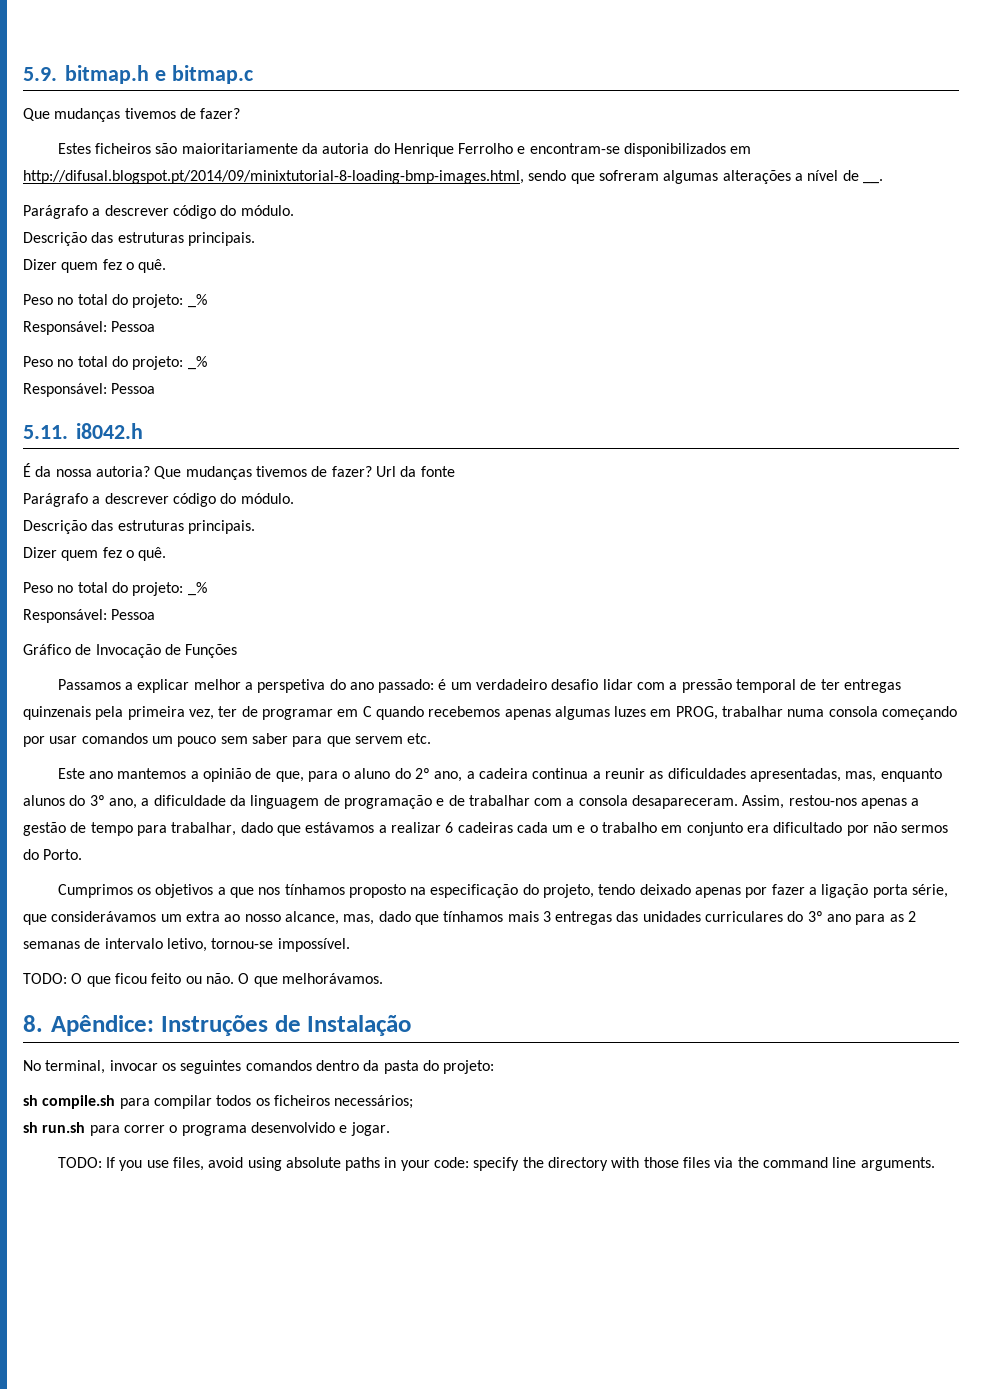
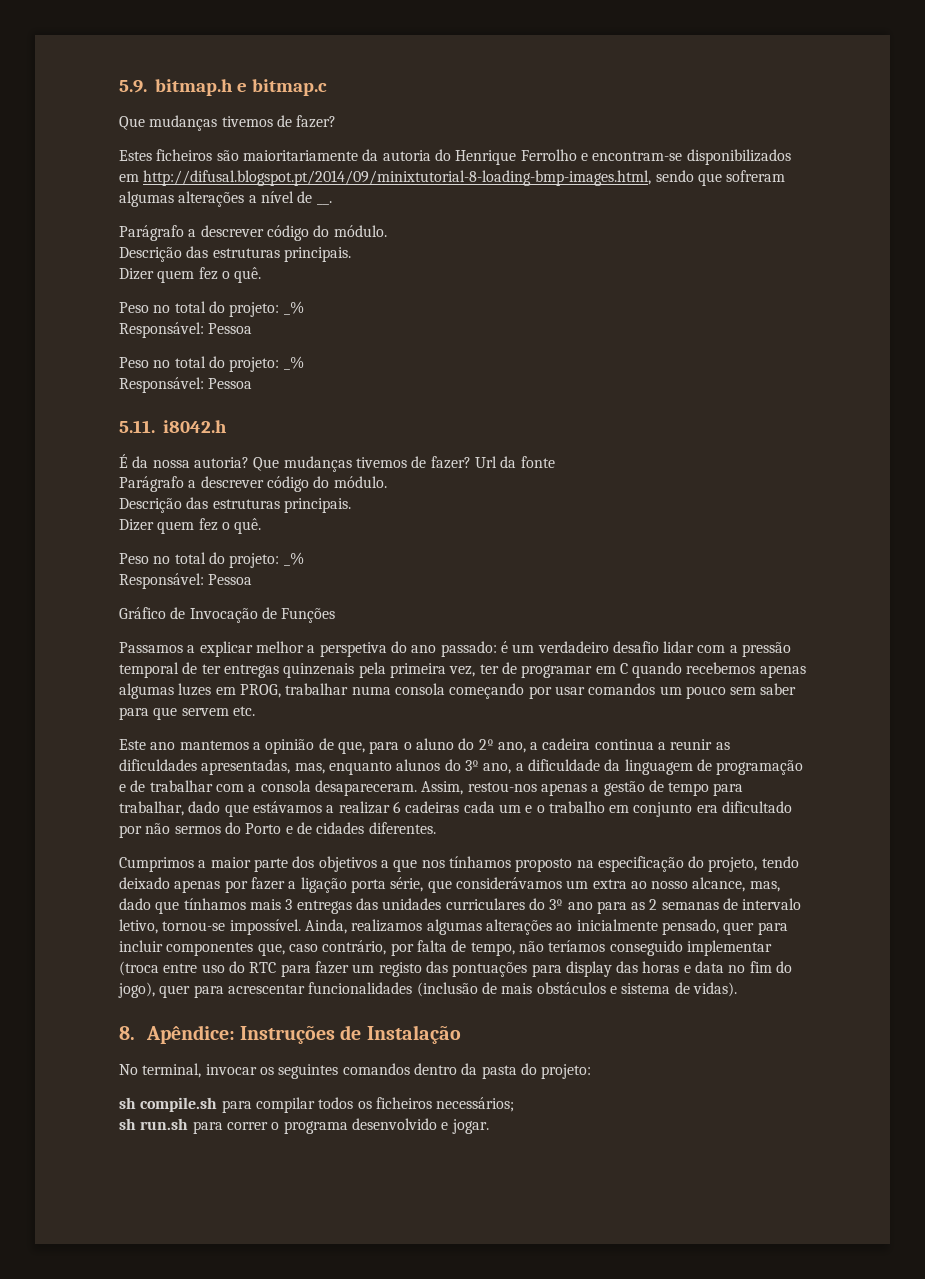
[43,849,83,860] [57,884,151,898] Porto. // Cumprimos os -> [245,822,436,834] [119,856,315,872] Porto e de cidades diferentes. // Cumprimos a maior parte dos
[23,973,383,987] // TODO: O que ficou feito ou não. O que melhorávamos. -> [304,919,788,935] [119,940,772,956] [119,961,793,977] [118,982,737,998] Ainda, realizamos algumas alterações ao inicialmente pensado, quer para incluir componentes que, caso contrário, por falta de tempo, não teríamos conseguido implementar (troca entre uso do RTC para fazer um registo das pontuações para display das horas e data no fim do jogo), quer para acrescentar funcionalidades (inclusão de mais obstáculos e sistema de vidas).
[57,1157,935,1171] // TODO: If you use files, avoid using absolute paths in your code: specify the directory with those files via the command line arguments. -> (489, 1126) none

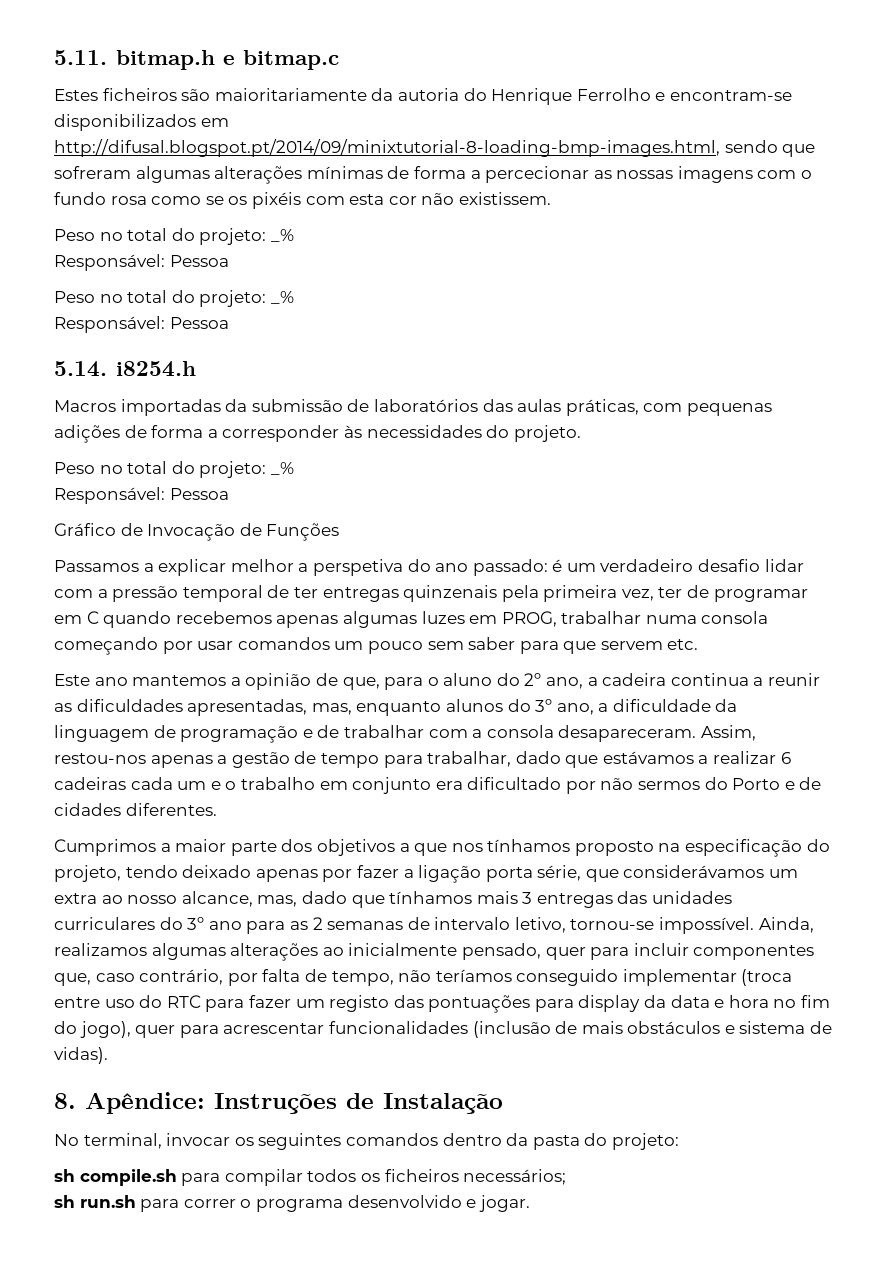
[119,80,147,93] 5.9. -> [54,50,107,65] 5.11.
[119,115,337,131] // Que mudanças tivemos de fazer? -> (339, 60) none
[248,191,332,205] [119,225,387,241] [119,246,351,262] [119,267,262,283] a nível de __. // Parágrafo a descrever código do módulo. // Descrição das estruturas principais. // Dizer quem fez o quê. -> [306,166,813,183] [54,192,551,209] mínimas de forma a percecionar as nossas imagens com o fundo rosa como se os pixéis com esta cor não existissem.
[119,420,227,433] [119,454,555,472] [119,476,387,492] [119,497,351,513] [119,518,262,534] 5.11. i8042.h // É da nossa autoria? Que mudanças tivemos de fazer? Url da fonte // Parágrafo a descrever código do módulo. // Descrição das estruturas principais. // Dizer quem fez o quê. -> [54,361,196,377] [54,399,772,416] [54,425,581,443] 5.14. i8254.h // Macros importadas da submissão de laboratórios das aulas práticas, com pequenas adições de forma a corresponder às necessidades do projeto.
[616,961,725,973] das horas e data -> [644,995,769,1008] da data e hora

